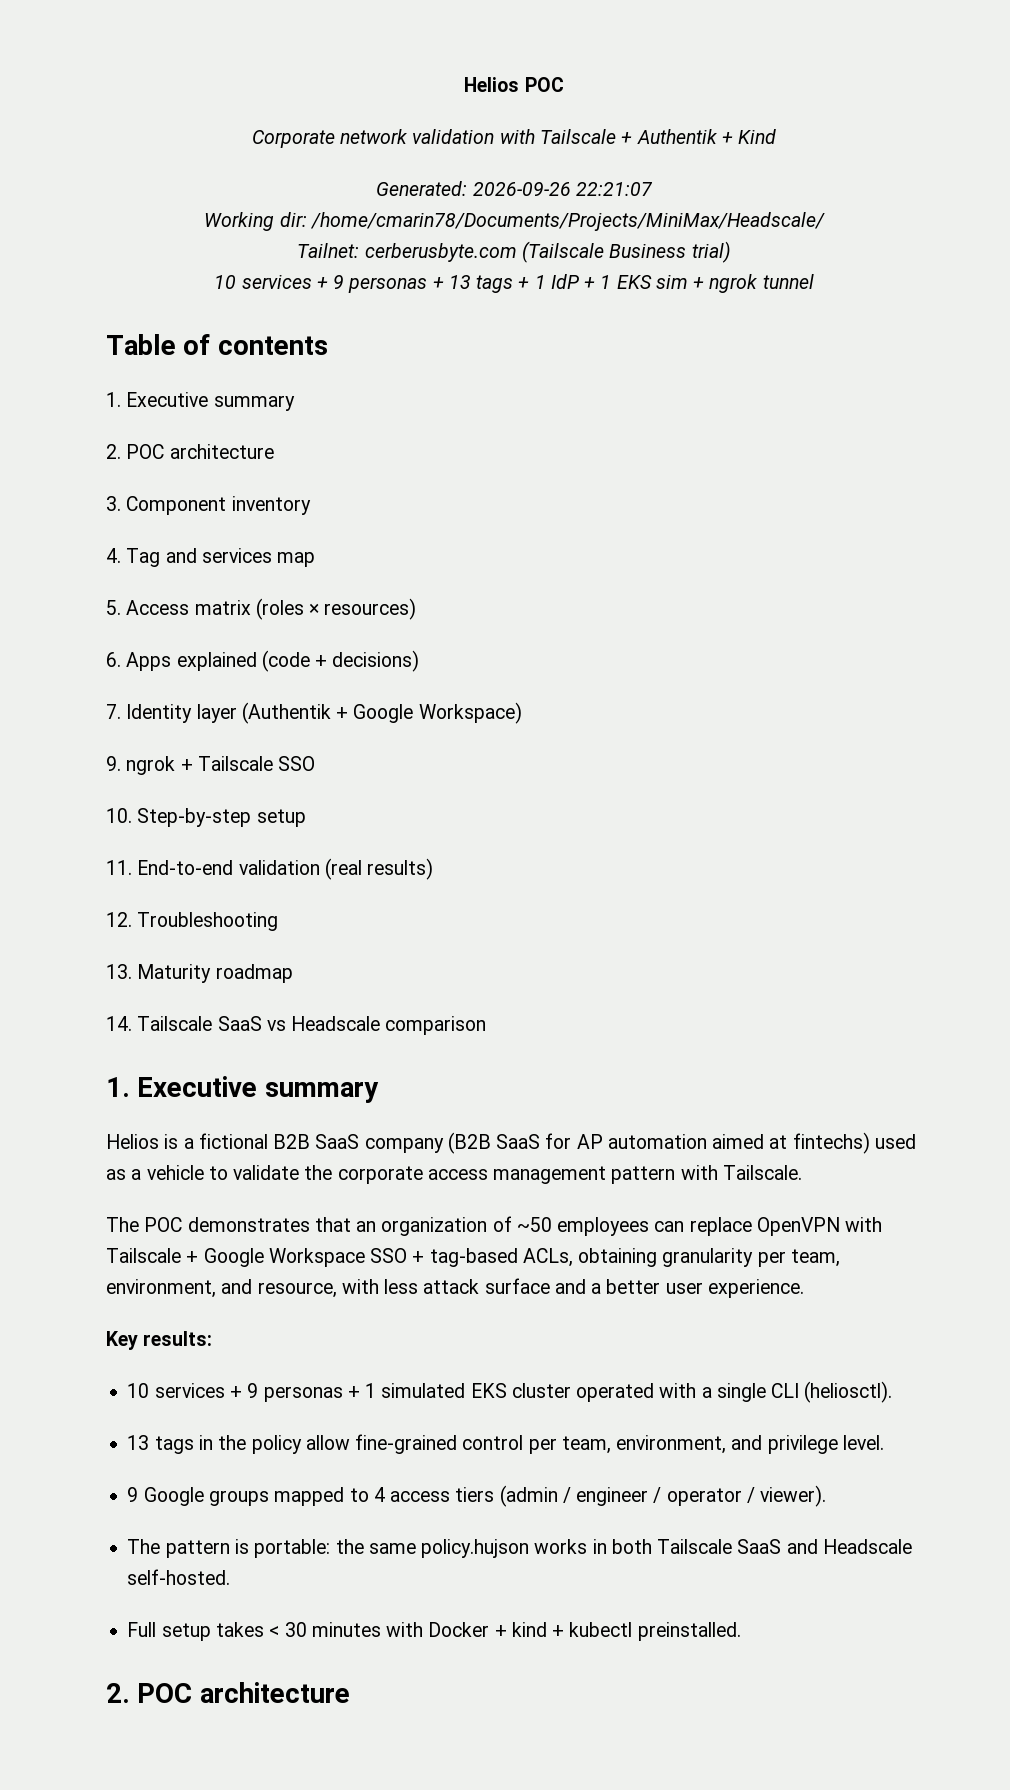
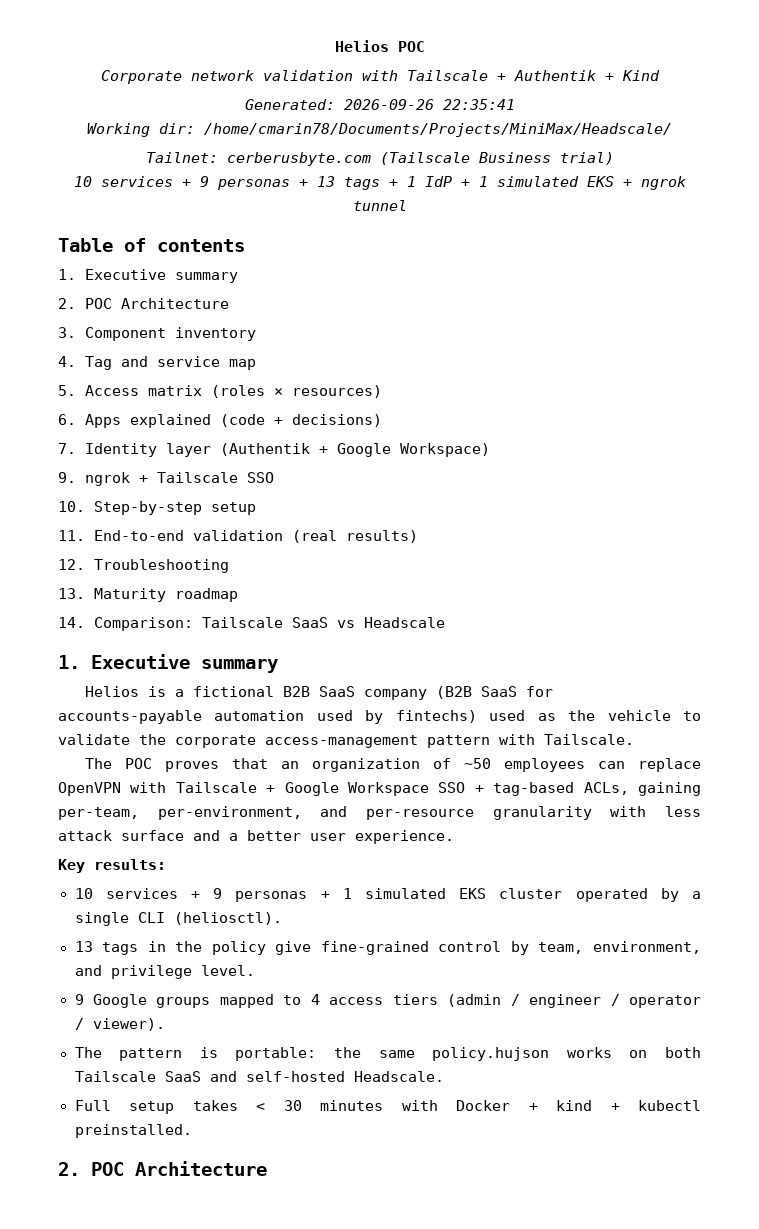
[575,182,653,196] 22:21:07 -> [442,99,515,110] 22:35:41
[616,275,688,289] EKS sim -> [496,176,614,187] simulated EKS
[169,444,274,459] architecture -> [121,298,229,309] Architecture
[201,548,272,563] services -> [157,356,220,367] service
(132, 1023) none -> [94,617,193,631] Comparison:
[385,1016,487,1035] comparison -> (445, 622) none
[576,1134,788,1149] AP automation aimed at -> [58,710,384,724] accounts-payable automation used by
[131,1169,142,1180] a -> [568,710,596,721] the
[427,1166,607,1184] access management -> [265,735,418,748] access-management
[187,1217,310,1232] demonstrates -> [164,761,219,772] proves
[578,1248,840,1267] [106,1279,337,1298] obtaining granularity per team, environment, and resource, -> [637,782,701,796] [58,806,592,820] gaining per-team, per-environment, and per-resource granularity
[659,1383,697,1398] with -> [660,888,679,902] by
[305,1435,350,1450] allow -> [275,941,312,955] give
[528,1438,557,1454] per -> [510,941,529,955] by
[592,1539,607,1554] in -> [629,1050,648,1058] on
[822,1539,912,1554] [127,1569,231,1585] Headscale self-hosted. -> [245,1071,444,1082] self-hosted Headscale.
[199,1682,350,1703] architecture -> [135,1161,267,1176] Architecture

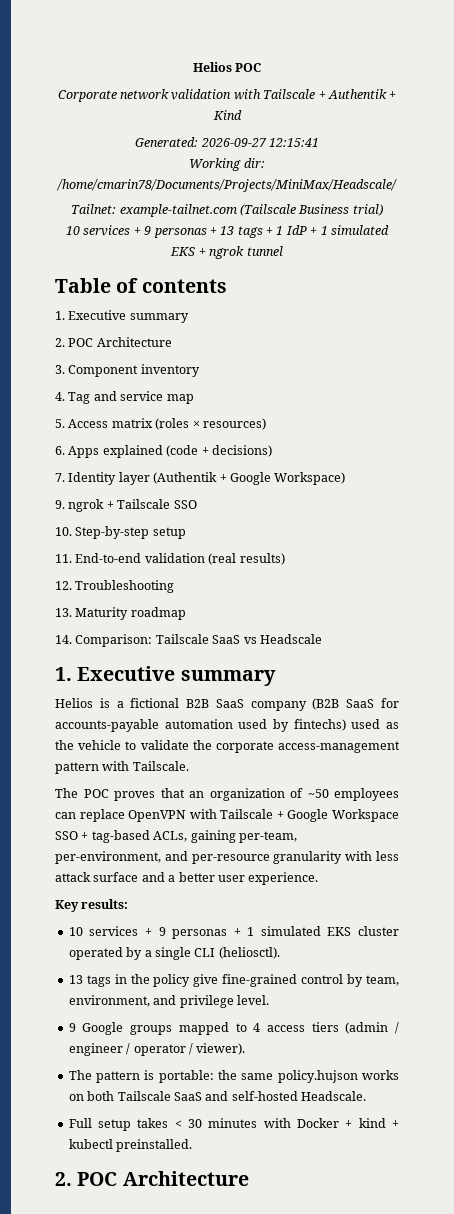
[343,99,515,110] 2026-09-26 22:35:41 -> [200,138,319,147] 2026-09-27 12:15:41
[226,152,371,166] cerberusbyte.com -> [119,204,237,217] example-tailnet.com

